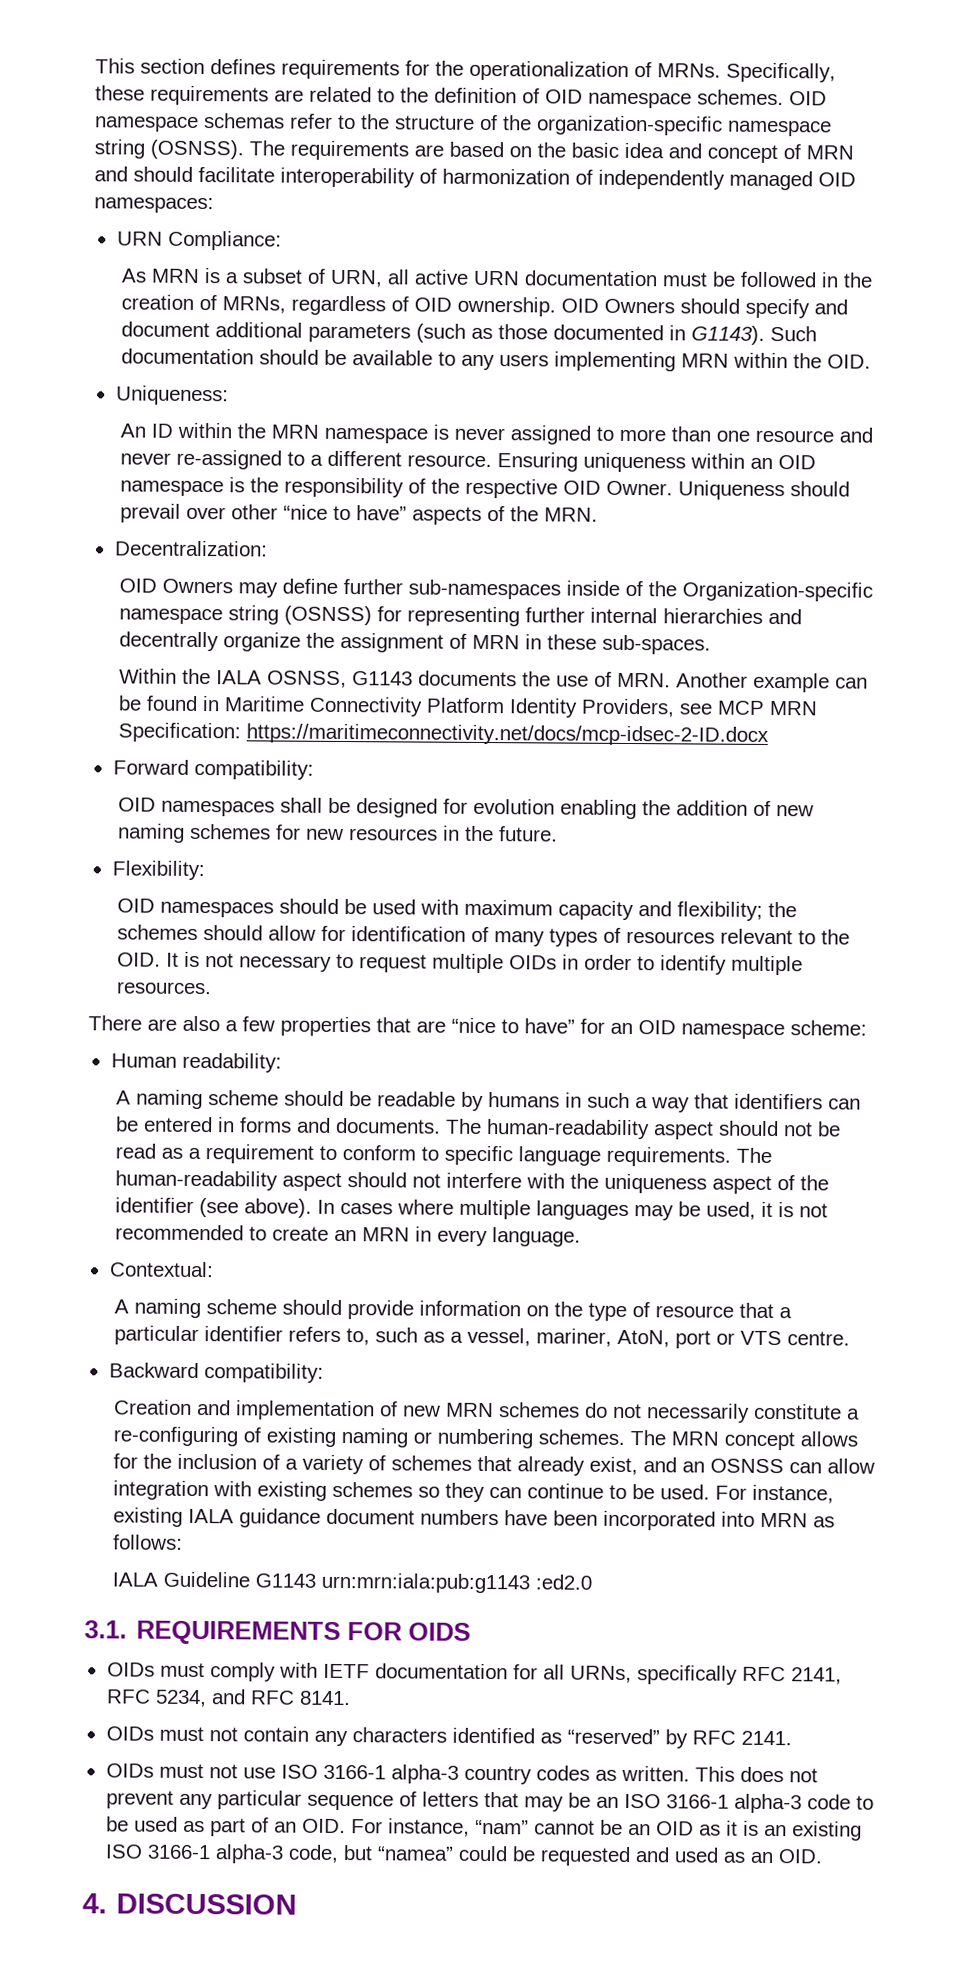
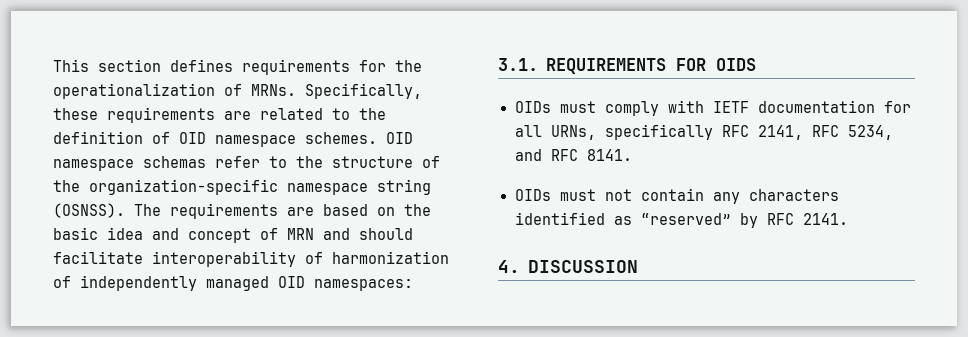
[116,230,282,251] [121,268,874,288] [121,294,849,319] [121,321,818,345] [121,348,872,372] [115,385,229,406] [120,422,874,445] [120,449,817,473] [120,477,851,501] [120,503,599,525] [114,540,268,557] [119,578,874,602] [119,605,803,627] [119,631,712,655] [119,668,869,693] [118,695,819,718] [118,722,770,746] [112,759,314,780] [118,797,815,820] [118,823,559,843] [111,860,205,881] [117,898,798,921] [117,924,851,947] [117,951,804,976] [116,981,213,995] [88,1015,867,1040] [110,1052,282,1073] [116,1089,862,1113] [116,1116,842,1140] [115,1143,773,1167] [115,1170,830,1195] [115,1197,829,1221] [115,1224,582,1247] [108,1261,214,1278] [114,1298,793,1322] [114,1325,851,1349] [108,1362,324,1383] [114,1399,861,1423] [113,1426,859,1451] [113,1453,876,1476] [113,1480,835,1504] [113,1507,836,1531] [113,1534,184,1550] [112,1571,593,1594] // URN Compliance: // As MRN is a subset of URN, all active URN documentation must be followed in the creation of MRNs, regardless of OID ownership. OID Owners should specify and document additional parameters (such as those documented in G1143). Such documentation should be available to any users implementing MRN within the OID. // Uniqueness: // An ID within the MRN namespace is never assigned to more than one resource and never re-assigned to a different resource. Ensuring uniqueness within an OID namespace is the responsibility of the respective OID Owner. Uniqueness should prevail over other “nice to have” aspects of the MRN. // Decentralization: // OID Owners may define further sub-namespaces inside of the Organization-specific namespace string (OSNSS) for representing further internal hierarchies and decentrally organize the assignment of MRN in these sub-spaces. // Within the IALA OSNSS, G1143 documents the use of MRN. Another example can be found in Maritime Connectivity Platform Identity Providers, see MCP MRN Specification: https://maritimeconnectivity.net/docs/mcp-idsec-2-ID.docx // Forward compatibility: // OID namespaces shall be designed for evolution enabling the addition of new naming schemes for new resources in the future. // Flexibility: // OID namespaces should be used with maximum capacity and flexibility; the schemes should allow for identification of many types of resources relevant to the OID. It is not necessary to request multiple OIDs in order to identify multiple resources. // There are also a few properties that are “nice to have” for an OID namespace scheme: // Human readability: // A naming scheme should be readable by humans in such a way that identifiers can be entered in forms and documents. The human-readability aspect should not be read as a requirement to conform to specific language requirements. The human-readability aspect should not interfere with the uniqueness aspect of the identifier (see above). In cases where multiple languages may be used, it is not recommended to create an MRN in every language. // Contextual: // A naming scheme should provide information on the type of resource that a particular identifier refers to, such as a vessel, mariner, AtoN, port or VTS centre. // Backward compatibility: // Creation and implementation of new MRN schemes do not necessarily constitute a re-configuring of existing naming or numbering schemes. The MRN concept allows for the inclusion of a variety of schemes that already exist, and an OSNSS can allow integration with existing schemes so they can continue to be used. For instance, existing IALA guidance document numbers have been incorporated into MRN as follows: // IALA Guideline G1143 urn:mrn:iala:pub:g1143 :ed2.0 -> (413, 285) none
[105,1763,818,1785] [105,1790,874,1814] [105,1816,862,1841] [104,1844,823,1867] // OIDs must not use ISO 3166-1 alpha-3 country codes as written. This does not prevent any particular sequence of letters that may be an ISO 3166-1 alpha-3 code to be used as part of an OID. For instance, “nam” cannot be an OID as it is an existing ISO 3166-1 alpha-3 code, but “namea” could be requested and used as an OID. -> (848, 219) none

